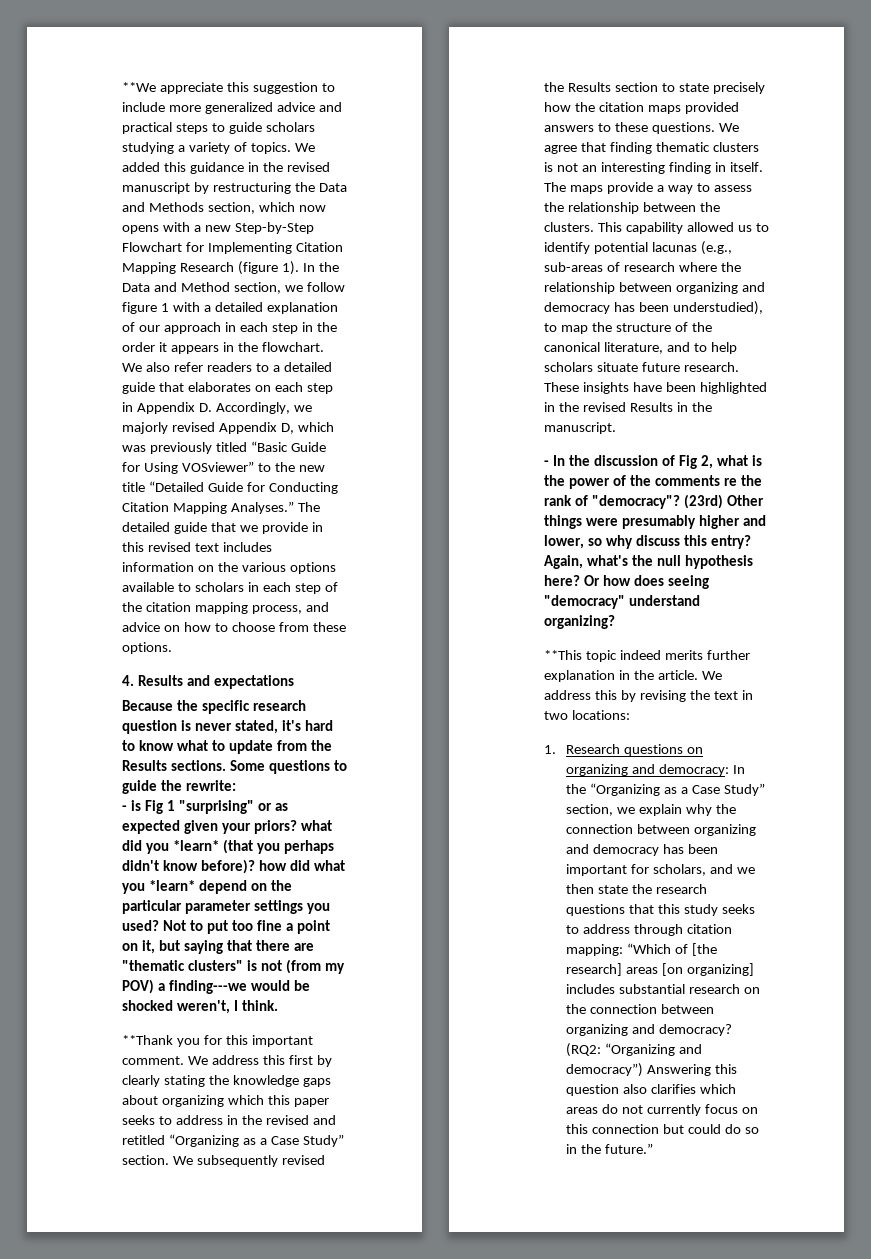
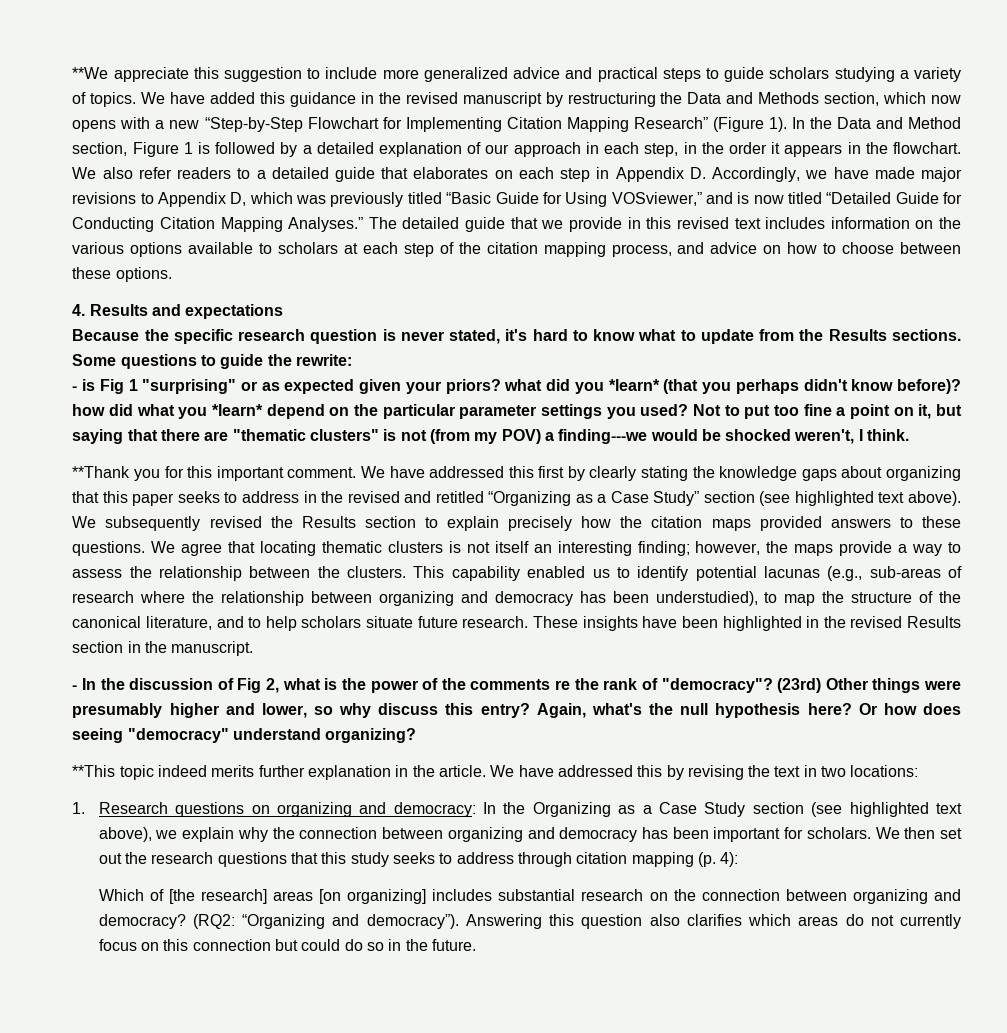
(315, 147) none -> [170,92,206,104] have
[234,222,314,234] Step-by-Step -> [204,117,303,132] “Step-by-Step
[180,261,279,275] Research (figure -> [633,117,764,132] Research” (Figure
[284,282,345,292] [122,302,201,314] we follow figure 1 with -> [132,142,298,157] Figure 1 is followed by
[271,323,298,334] step -> [644,143,679,157] step,
[122,422,216,434] majorly revised -> [833,167,962,182] [72,192,154,204] have made major revisions to
[182,461,325,472] [122,482,146,492] VOSviewer” to the new title -> [611,192,822,206] VOSviewer,” and is now titled
[247,582,259,592] in -> [344,243,359,254] at
[278,622,309,632] from -> [900,242,962,254] between
[212,1055,260,1065] address -> [389,466,505,478] have addressed
[228,1095,265,1105] which -> [72,491,100,503] that
[122,1155,170,1165] section. -> [703,491,962,506] section (see highlighted text above).
[678,83,709,92] state -> [447,516,500,531] explain
[610,142,653,154] finding -> [260,541,317,556] locating
(579, 167) none -> [494,541,529,553] itself
[668,162,763,174] [544,182,567,192] finding in itself. The -> [637,541,789,556] finding; however, the
[686,222,734,232] allowed -> [527,566,586,578] enabled
(673, 407) none -> [72,641,124,653] section
[544,690,592,700] address -> [518,765,633,777] have addressed
[590,783,766,796] [566,804,614,816] “Organizing as a Case Study” section, -> [532,802,962,817] [98,827,152,842] Organizing as a Case Study section (see highlighted text above),
[653,864,756,876] [566,884,629,894] scholars, and we then state -> [806,827,962,839] [98,853,122,864] scholars. We then set out
[566,943,672,956] mapping: “Which -> [631,852,739,867] [98,889,144,901] mapping (p. 4): // Which
[566,1063,644,1077] democracy”) -> [366,914,459,929] democracy”).
[605,1143,654,1154] future.” -> [431,939,476,951] future.

